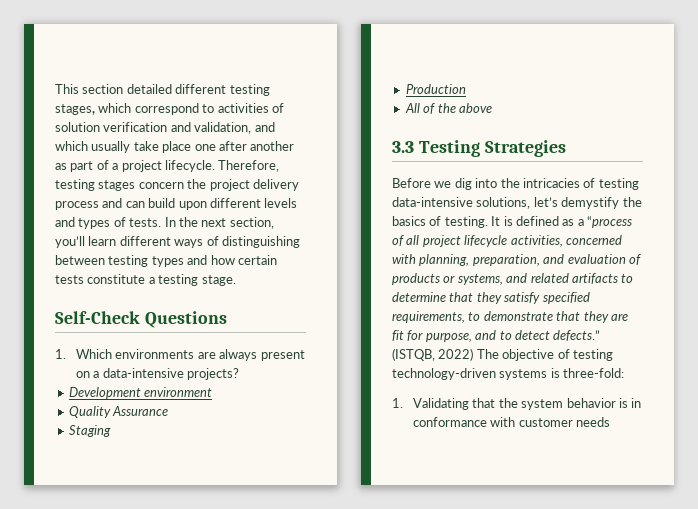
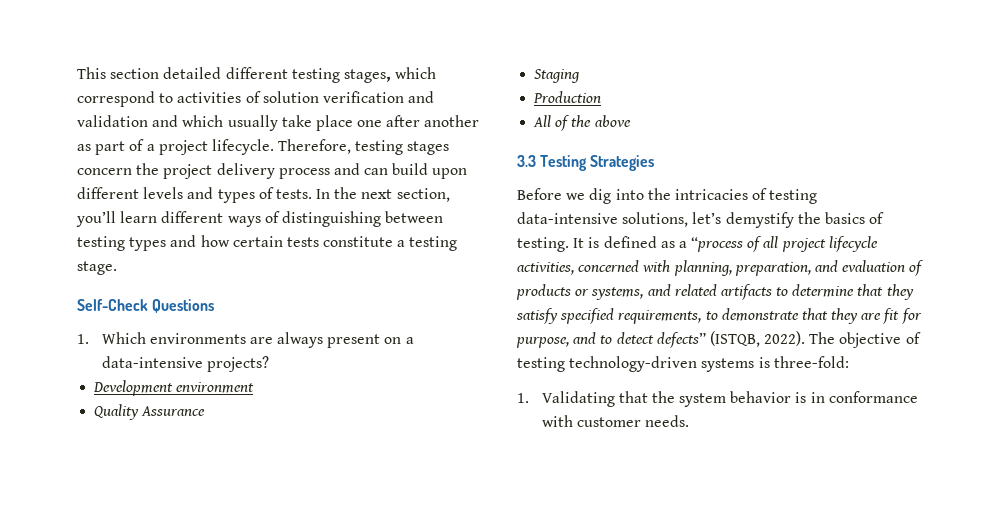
[194,122,252,134] validation, -> [77,115,148,127] validation
[553,330,601,341] [392,348,474,361] defects.” (ISTQB, 2022) -> [656,331,806,348] defects” (ISTQB, 2022).
[576,417,611,427] needs -> [644,415,689,427] needs.

